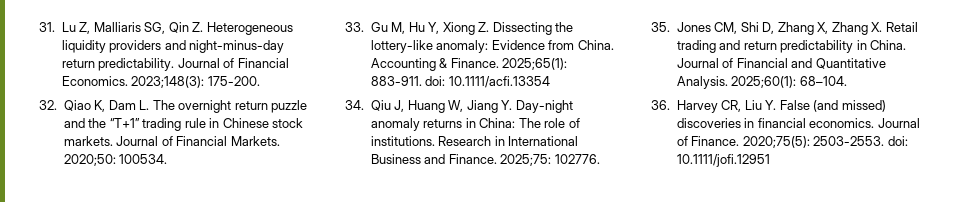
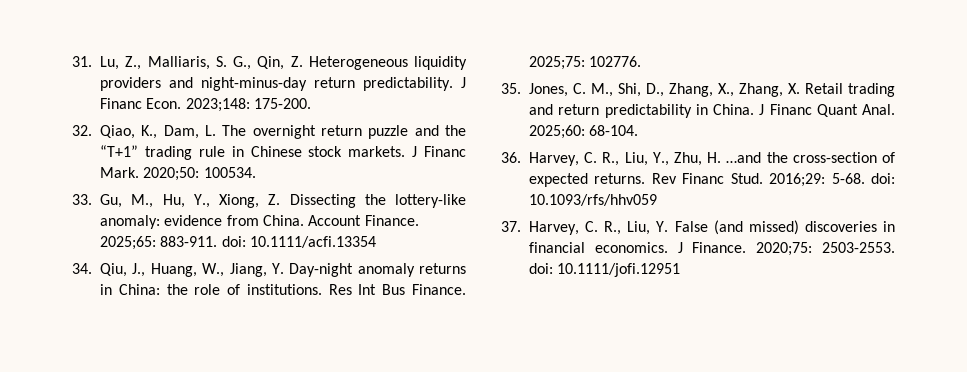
[61,22,189,34] Lu Z, Malliaris SG, Qin -> [100,56,285,70] Lu, Z., Malliaris, S. G., Qin,
[177,58,289,68] [61,76,205,88] Journal of Financial Economics. 2023;148(3): -> [461,77,466,88] [100,98,250,112] J Financ Econ. 2023;148:
[63,100,136,112] Qiao K, Dam -> [100,125,199,139] Qiao, K., Dam,
[116,136,280,146] Journal of Financial Markets. -> [412,146,466,157] [100,167,139,178] J Financ Mark.
[370,22,475,35] Gu M, Hu Y, Xiong -> [100,194,259,208] Gu, M., Hu, Y., Xiong,
[491,40,545,50] Evidence -> [164,215,223,226] evidence
[370,58,568,71] Accounting & Finance. 2025;65(1): -> [308,215,419,226] [100,236,156,250] Account Finance. 2025;65:
[370,100,498,113] Qiu J, Huang W, Jiang -> [100,263,267,277] Qiu, J., Huang, W., Jiang,
[518,118,541,128] The -> [166,284,188,295] the
[438,136,579,146] [370,154,446,164] Research in International Business and -> [328,284,406,295] Res Int Bus
[676,22,868,35] Jones CM, Shi D, Zhang X, Zhang -> [529,83,783,97] Jones, C. M., Shi, D., Zhang, X., Zhang,
[676,58,886,69] [676,76,847,89] [651,100,762,113] Journal of Financial and Quantitative Analysis. 2025;60(1): 68–104. // 36. Harvey CR, Liu -> [759,104,895,117] [529,125,639,139] [501,152,895,166] [529,173,895,187] [529,194,657,206] [501,221,651,235] J Financ Quant Anal. 2025;60: 68-104. // 36. Harvey, C. R., Liu, Y., Zhu, H. …and the cross-section of expected returns. Rev Financ Stud. 2016;29: 5-68. doi: 10.1093/rfs/hhv059 // 37. Harvey, C. R., Liu,
[877,118,920,128] [676,136,810,148] Journal of Finance. 2020;75(5): -> [677,242,813,256] J Finance. 2020;75:

